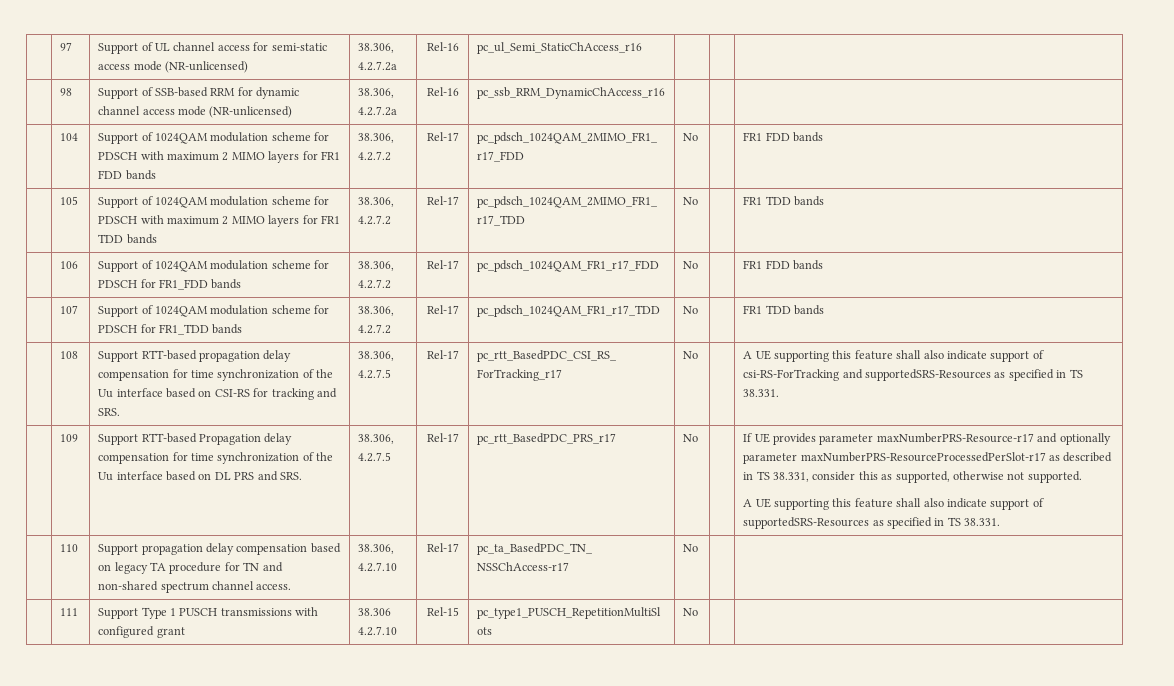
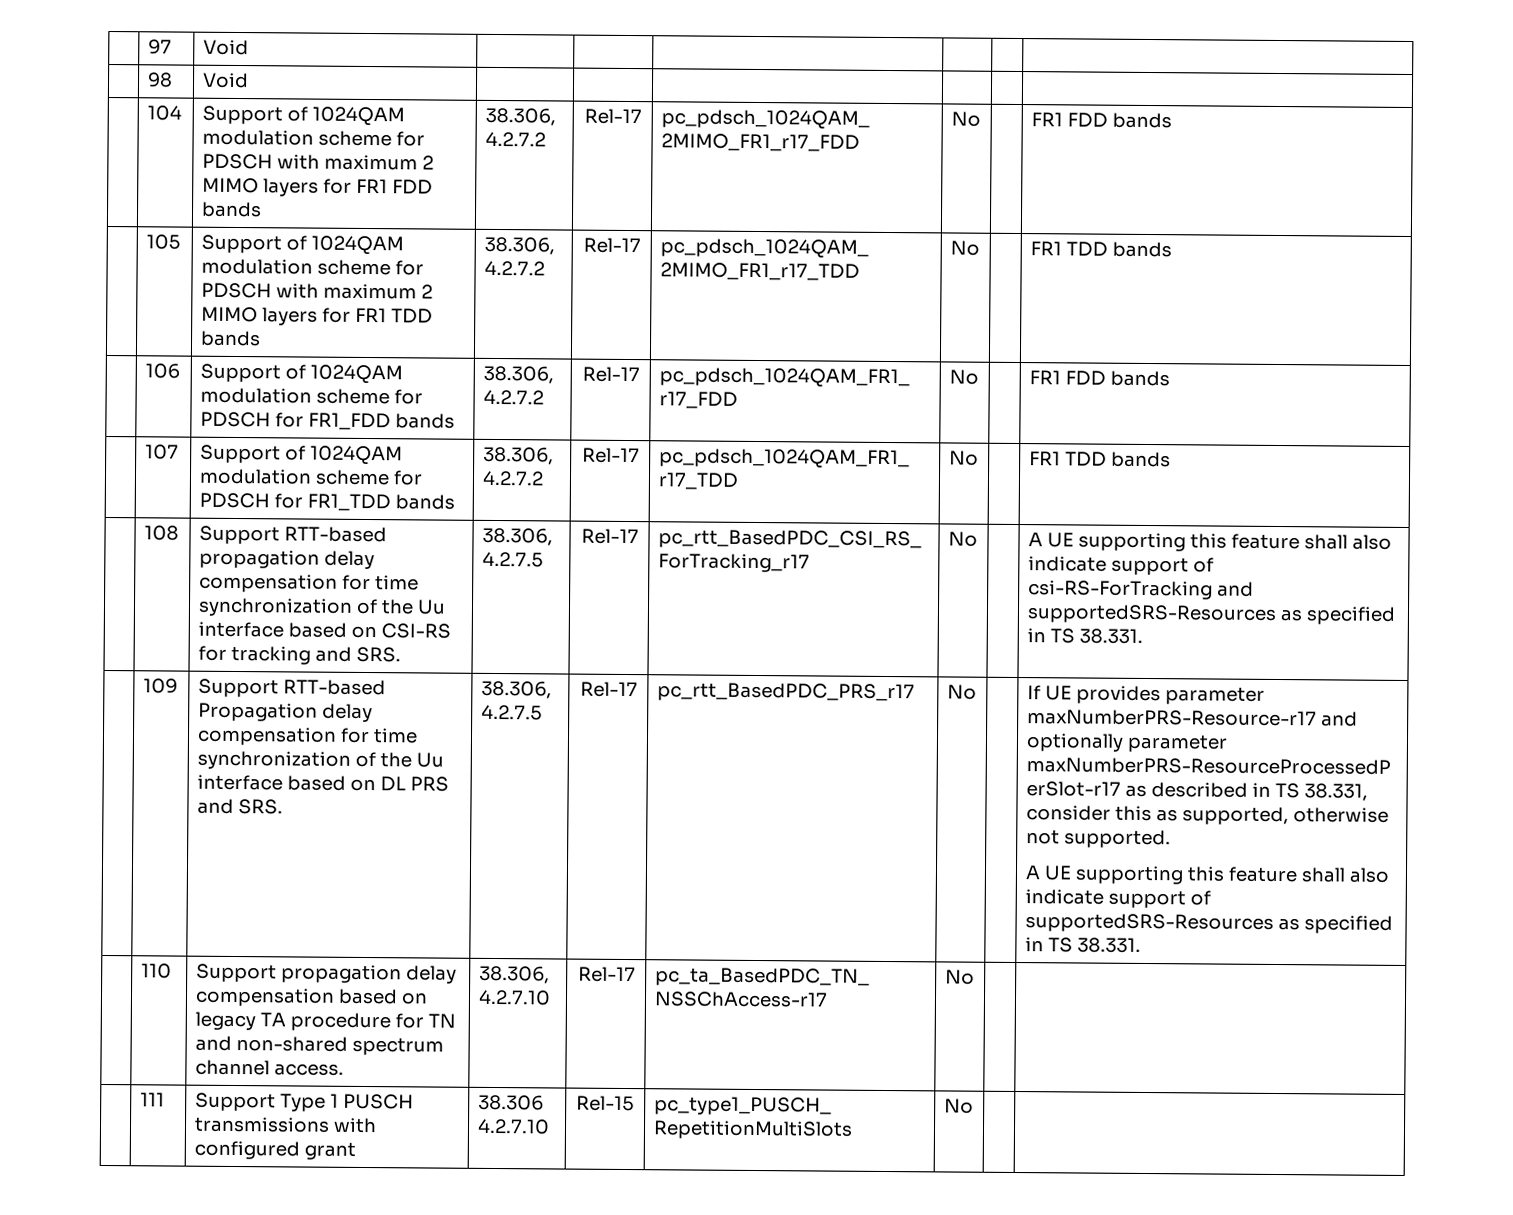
[98,42,327,54] [98,61,249,73] [358,43,395,53] [358,61,398,71] [426,42,459,51] [477,42,643,54] [60,88,73,96] [98,87,300,99] [98,106,293,118] [358,88,395,98] [358,106,398,116] [426,87,459,96] [477,87,666,99] Support of UL channel access for semi-static access mode (NR-unlicensed) | 38.306, 4.2.7.2a | Rel-16 | pc_ul_Semi_StaticChAccess_r16 | | | // | 98 | Support of SSB-based RRM for dynamic channel access mode (NR-unlicensed) | 38.306, 4.2.7.2a | Rel-16 | pc_ssb_RRM_DynamicChAccess_r16 -> [202,39,249,56] [146,72,173,88] [201,72,249,89] Void | | | | | | // | 98 | Void | | |

